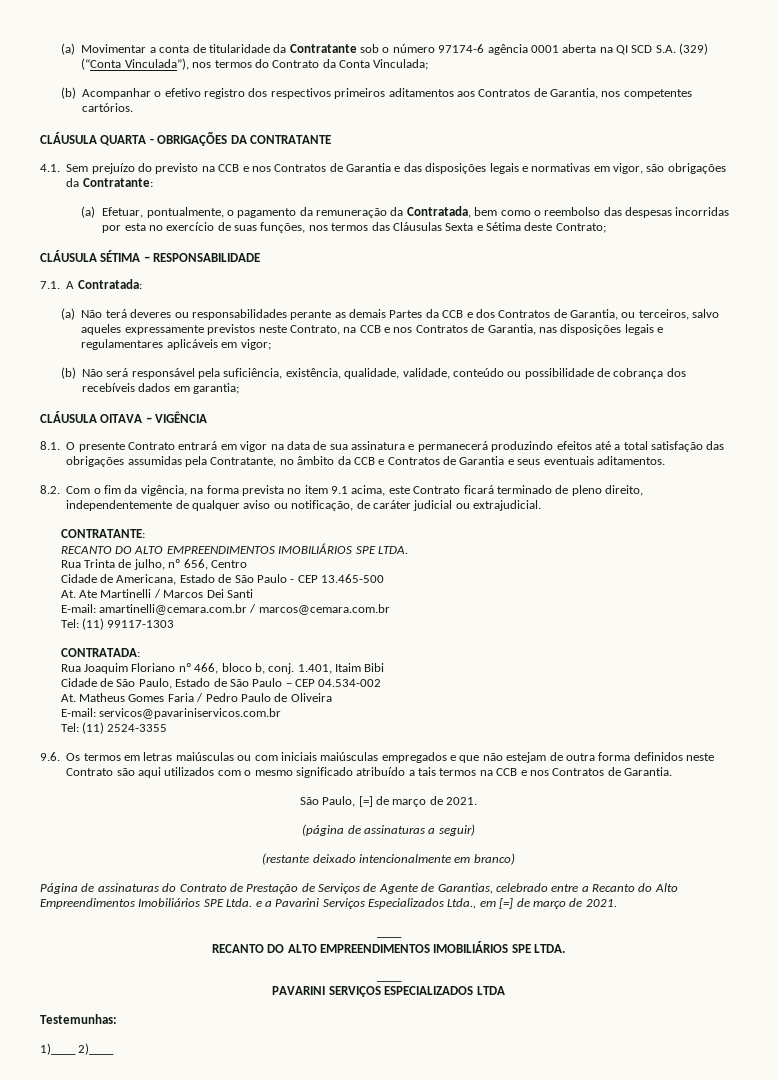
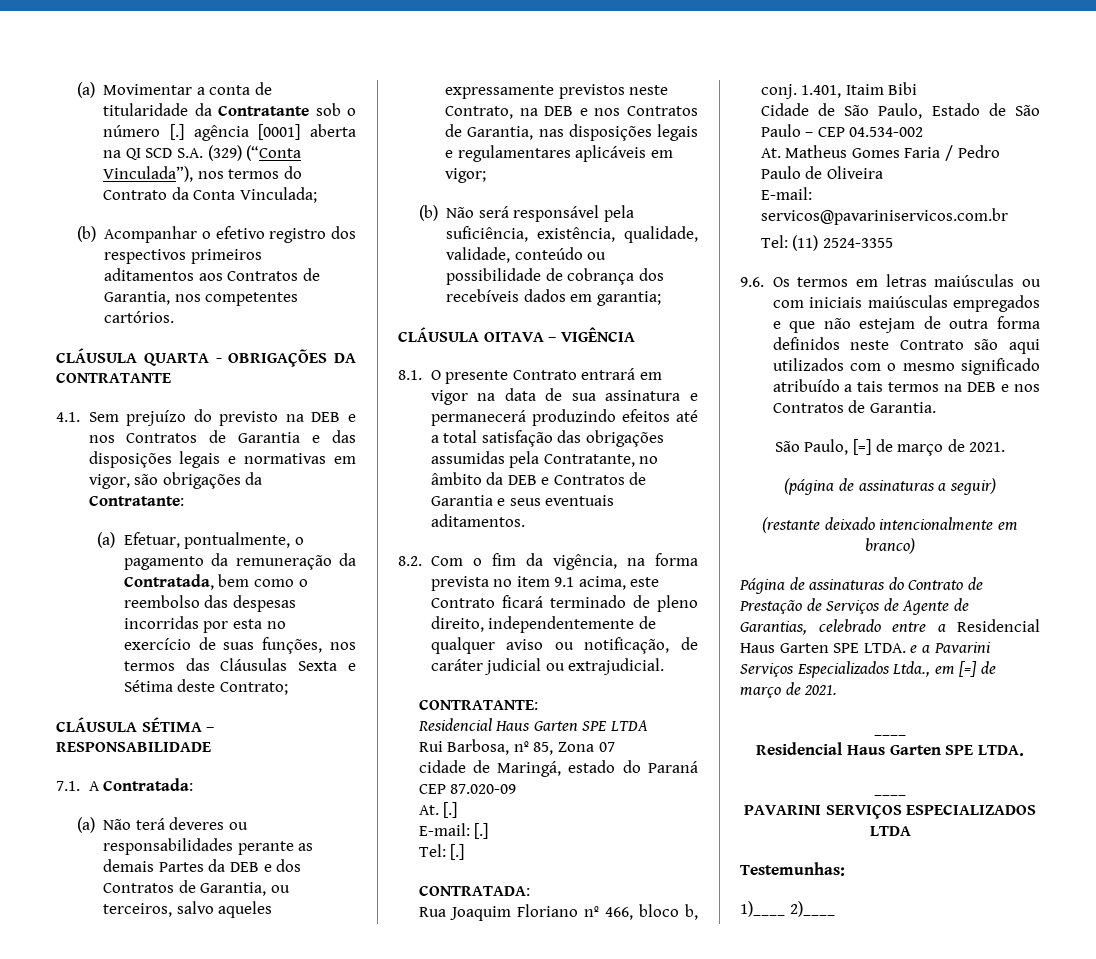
[438,44,559,55] 97174-6 agência 0001 -> [169,124,301,141] [.] agência [0001]
[218,164,240,172] CCB -> [311,412,341,422] DEB
[442,310,464,318] CCB -> [229,862,259,872] DEB
[359,325,381,333] CCB -> [544,106,574,116] DEB
[353,457,375,465] CCB -> [507,475,537,485] DEB
[60,543,408,554] [60,559,247,570] [60,574,385,585] [60,589,253,598] [60,604,390,615] [60,618,175,630] RECANTO DO ALTO EMPREENDIMENTOS IMOBILIÁRIOS SPE LTDA. // Rua Trinta de julho, nº 656, Centro // Cidade de Americana, Estado de São Paulo - CEP 13.465-500 // At. Ate Martinelli / Marcos Dei Santi // E-mail: amartinelli@cemara.com.br / marcos@cemara.com.br // Tel: (11) 99117-1303 -> [417,718,649,731] [418,739,615,755] [418,760,698,777] [418,784,517,794] [418,802,458,818] [418,823,489,839] [418,844,465,860] Residencial Haus Garten SPE LTDA // Rui Barbosa, nº 85, Zona 07 // cidade de Maringá, estado do Paraná CEP 87.020-09 // At. [.] // E-mail: [.] // Tel: [.]
[496,768,518,776] CCB -> [967,382,997,392] DEB
[592,883,678,892] [40,898,253,909] Recanto do Alto Empreendimentos Imobiliários SPE Ltda. -> [957,619,1040,632] [740,643,906,653] Residencial Haus Garten SPE LTDA.
[211,941,509,953] RECANTO DO ALTO EMPREENDIMENTOS IMOBILIÁRIOS -> [756,742,941,755] Residencial Haus Garten

